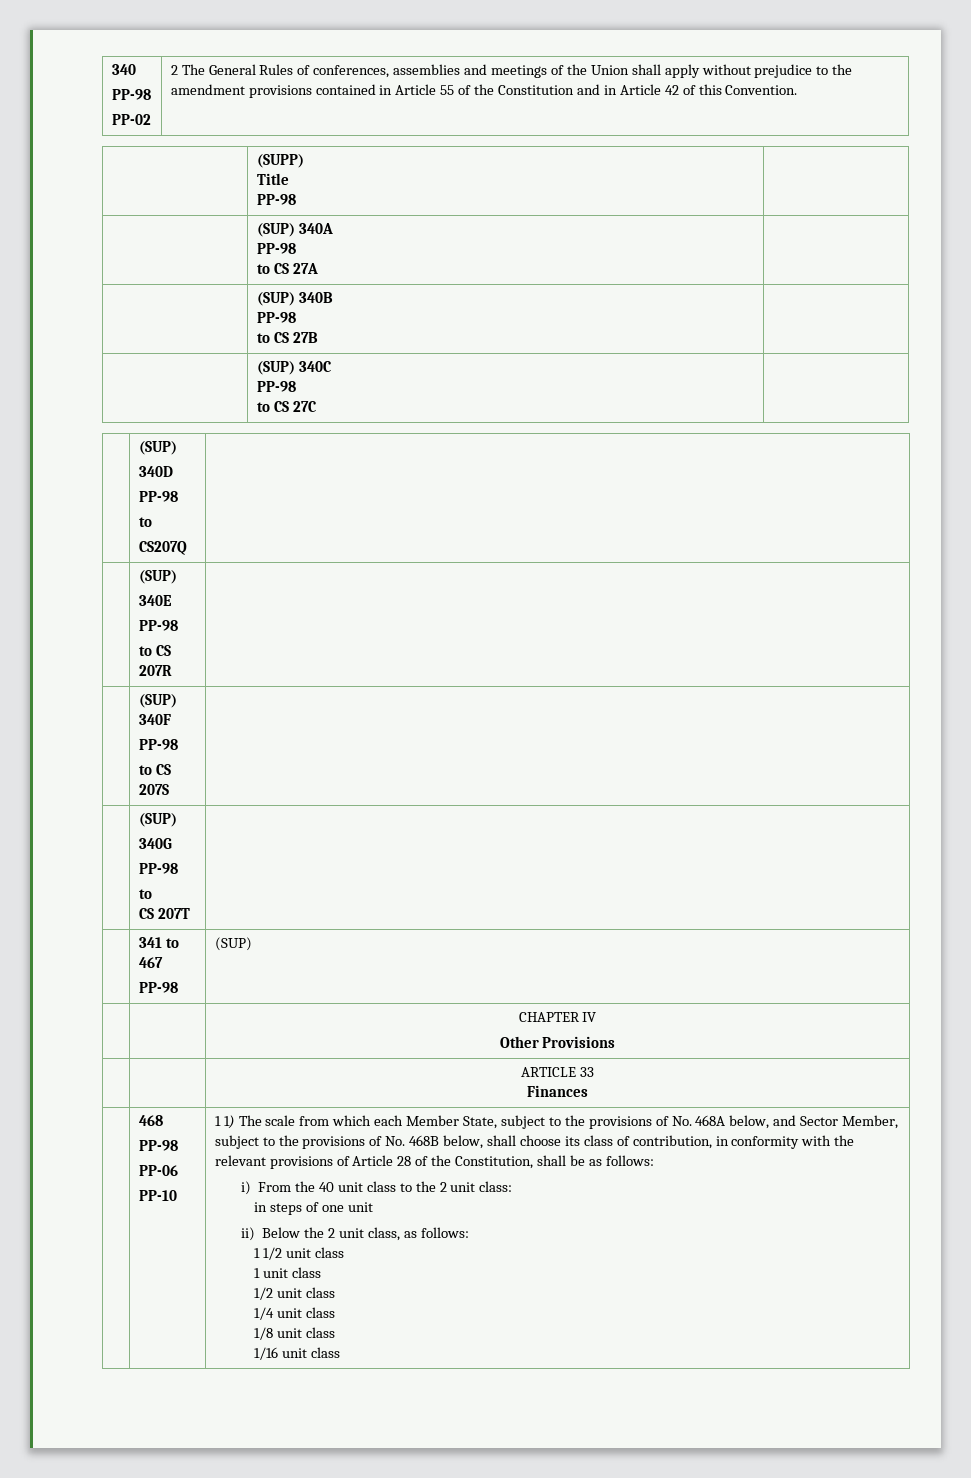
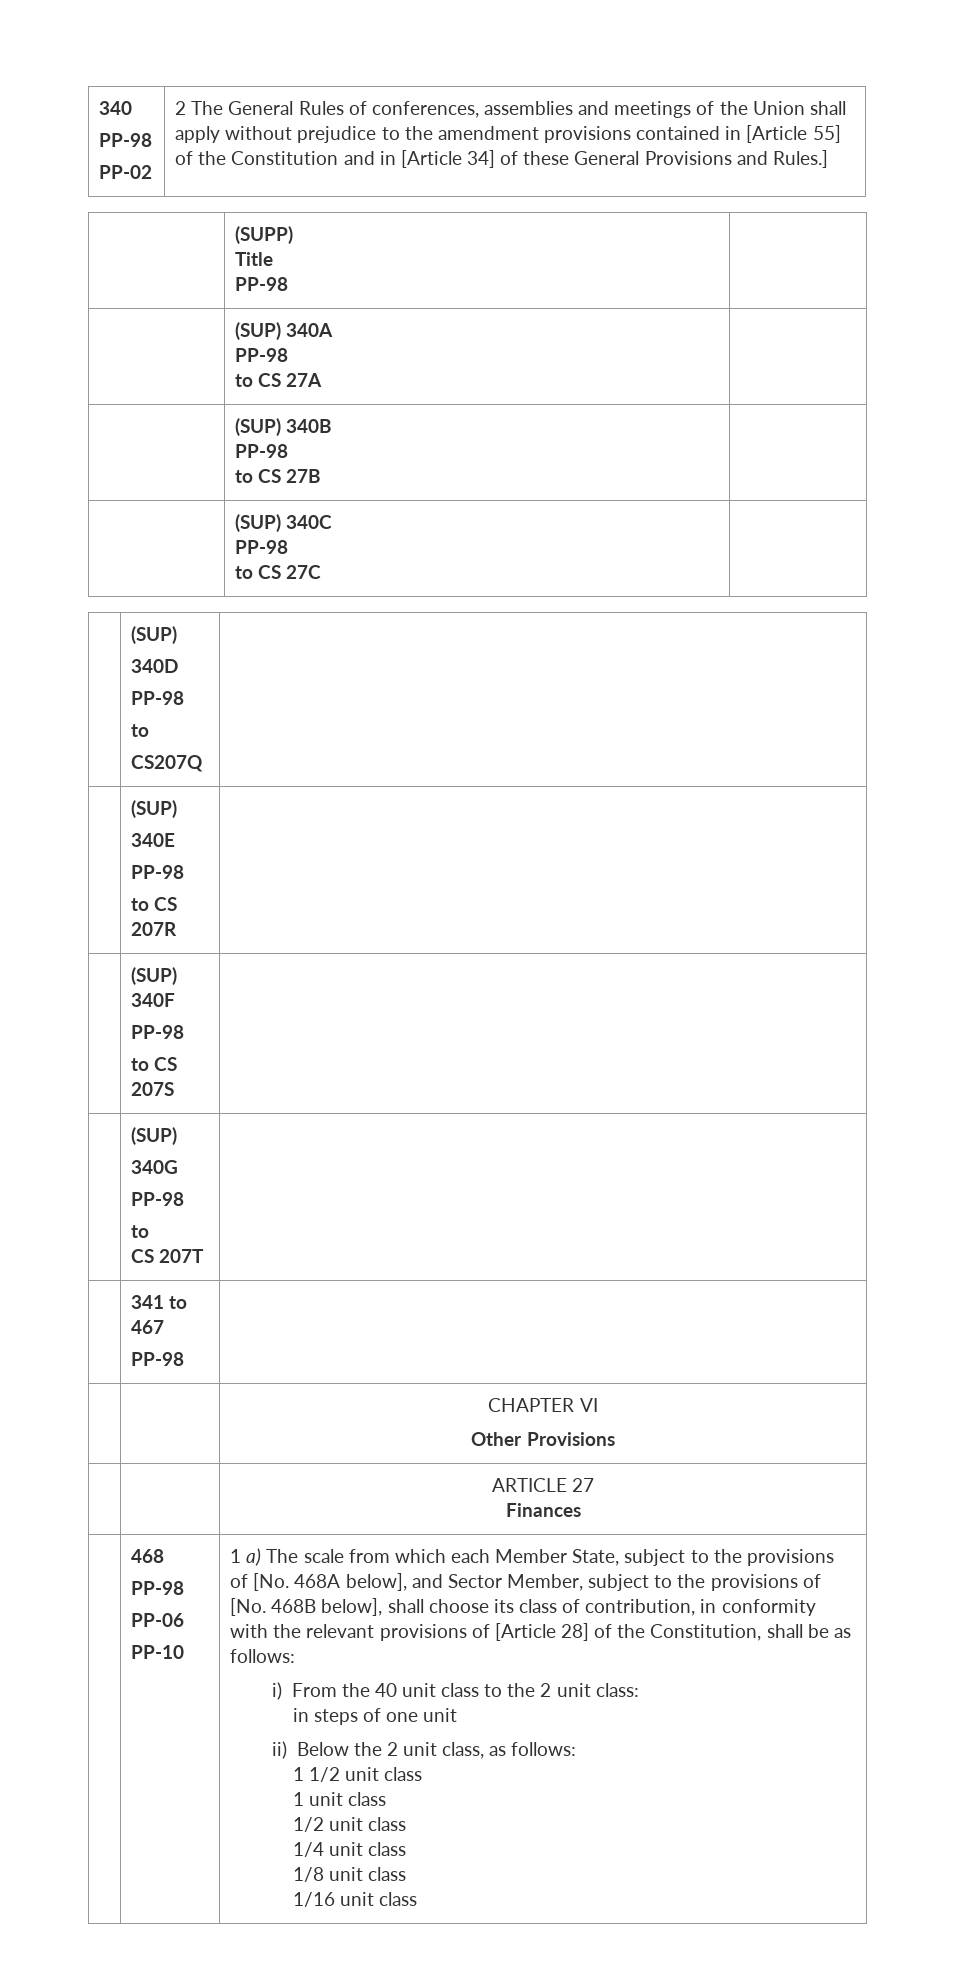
[395,84,455,95] Article 55 -> [746,125,841,143] [Article 55]
[619,84,798,95] Article 42 of this Convention. -> [400,150,828,168] [Article 34] of these General Provisions and Rules.]
[214,937,252,951] (SUP) -> (185, 1359) none
[582,1012,597,1022] IV -> [579,1398,598,1412] VI
[579,1067,594,1077] 33 -> [572,1478,595,1492] 27
[223,1115,235,1129] 1) -> [246,1548,262,1566] a)
[671,1115,770,1129] No. 468A below, -> [253,1573,407,1591] [No. 468A below],
[385,1135,484,1149] No. 468B below, -> [230,1598,383,1616] [No. 468B below],
[352,1155,412,1166] Article 28 -> [494,1623,589,1641] [Article 28]

